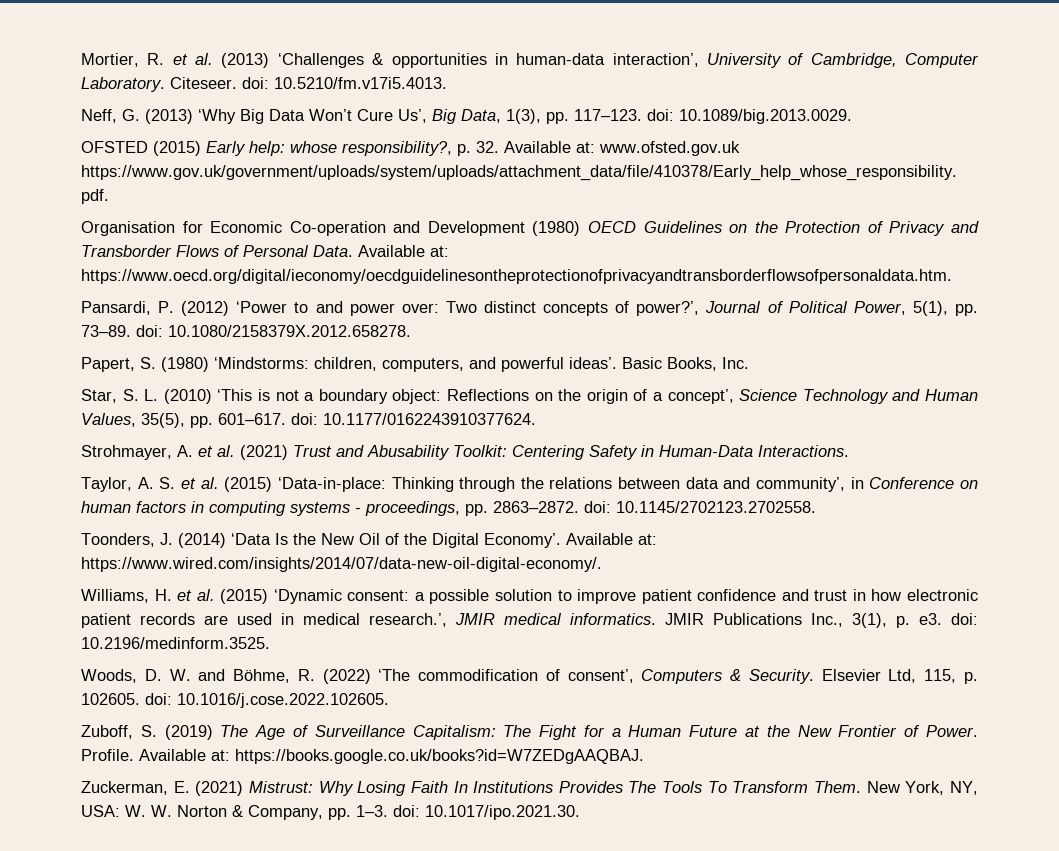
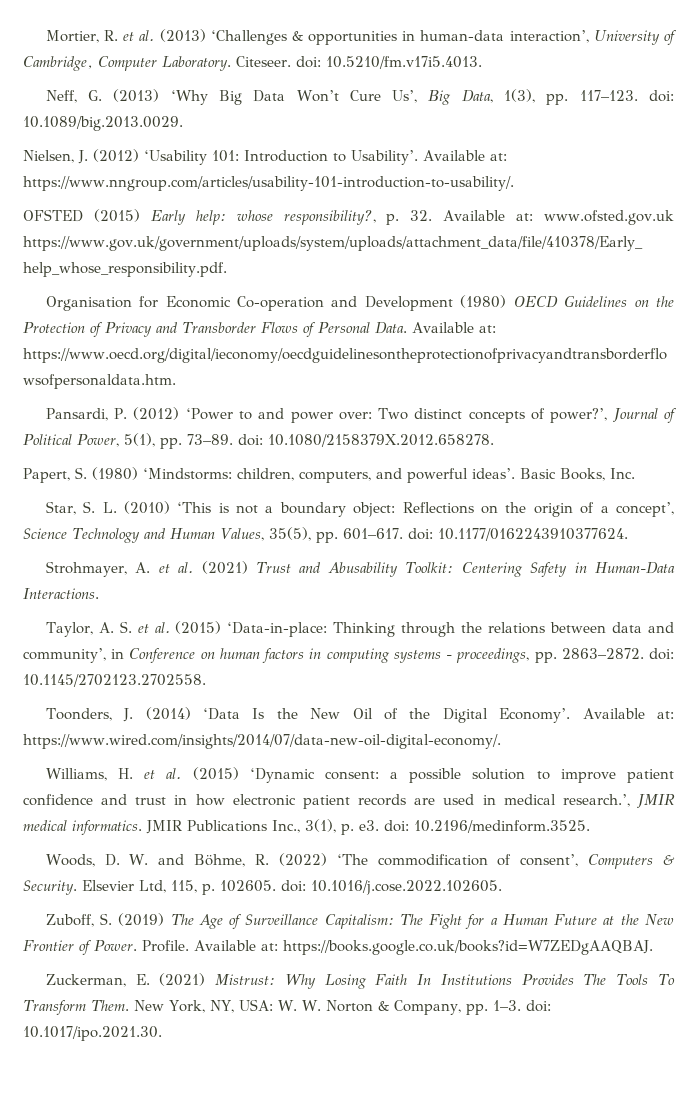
(852, 116) none -> [23,149,507,165] [23,176,514,191] // Nielsen, J. (2012) ‘Usability 101: Introduction to Usability’. Available at: https://www.nngroup.com/articles/usability-101-introduction-to-usability/.

